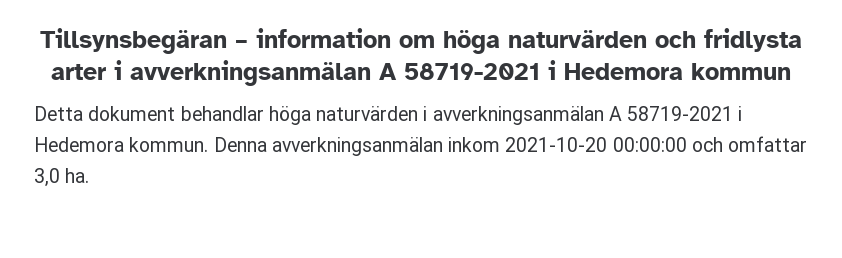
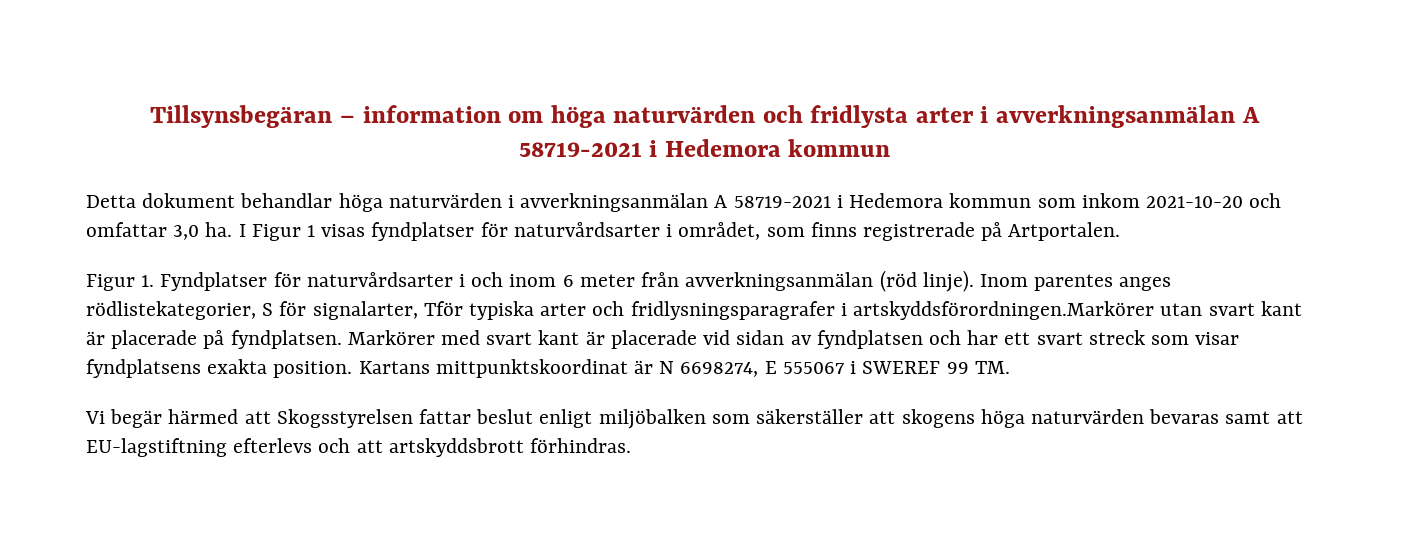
[129,137,443,156] kommun. Denna avverkningsanmälan -> [949,193,1076,208] kommun som
[612,137,687,152] 00:00:00 -> (1243, 202) none
(90, 175) none -> [238,222,1121,241] [86,270,1172,292] [86,301,1302,320] [86,330,1240,349] [86,359,1010,378] [85,409,1303,429] [86,438,632,457] I Figur 1 visas fyndplatser för naturvårdsarter i området, som finns registrerade på Artportalen. // Figur 1. Fyndplatser för naturvårdsarter i och inom 6 meter från avverkningsanmälan (röd linje). Inom parentes anges rödlistekategorier, S för signalarter, Tför typiska arter och fridlysningsparagrafer i artskyddsförordningen.Markörer utan svart kant är placerade på fyndplatsen. Markörer med svart kant är placerade vid sidan av fyndplatsen och har ett svart streck som visar fyndplatsens exakta position. Kartans mittpunktskoordinat är N 6698274, E 555067 i SWEREF 99 TM. // Vi begär härmed att Skogsstyrelsen fattar beslut enligt miljöbalken som säkerställer att skogens höga naturvärden bevaras samt att EU-lagstiftning efterlevs och att artskyddsbrott förhindras.

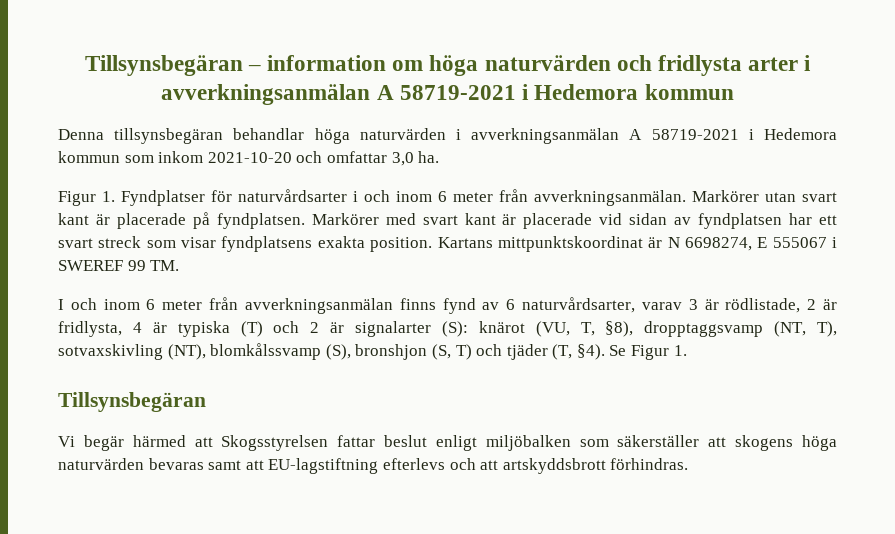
[86,193,236,208] Detta dokument -> [58,128,224,144] Denna tillsynsbegäran
[238,222,1121,241] I Figur 1 visas fyndplatser för naturvårdsarter i området, som finns registrerade på Artportalen. -> (440, 157) none
[685,270,1172,292] [86,301,1155,320] avverkningsanmälan (röd linje). Inom parentes anges rödlistekategorier, S för signalarter, Tför typiska arter och fridlysningsparagrafer i artskyddsförordningen.Markörer -> [534,190,759,206] avverkningsanmälan. Markörer
[928,330,961,345] och -> (783, 221) none
(1010, 367) none -> [58,297,838,314] [58,321,837,337] [58,343,687,360] [58,392,206,412] // I och inom 6 meter från avverkningsanmälan finns fynd av 6 naturvårdsarter, varav 3 är rödlistade, 2 är fridlysta, 4 är typiska (T) och 2 är signalarter (S): knärot (VU, T, §8), dropptaggsvamp (NT, T), sotvaxskivling (NT), blomkålssvamp (S), bronshjon (S, T) och tjäder (T, §4). Se Figur 1. // Tillsynsbegäran

